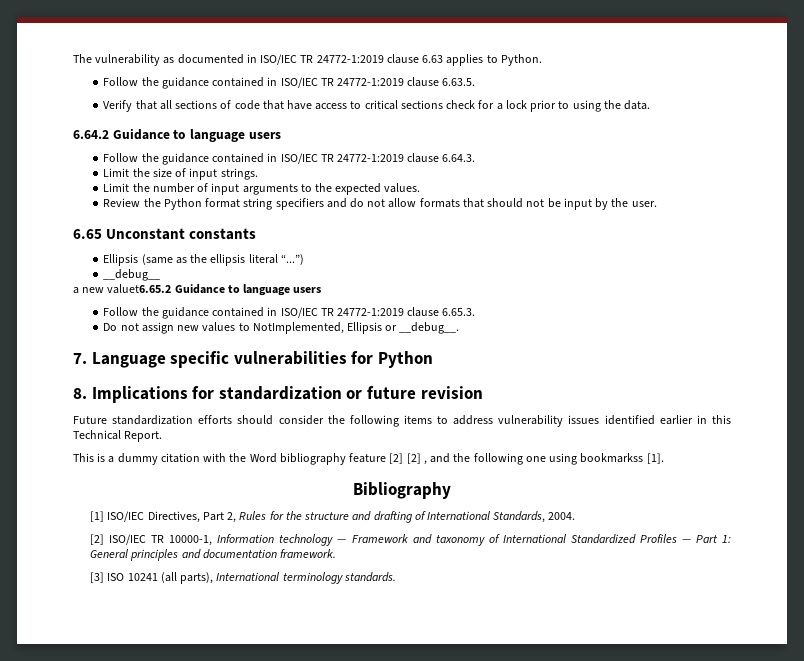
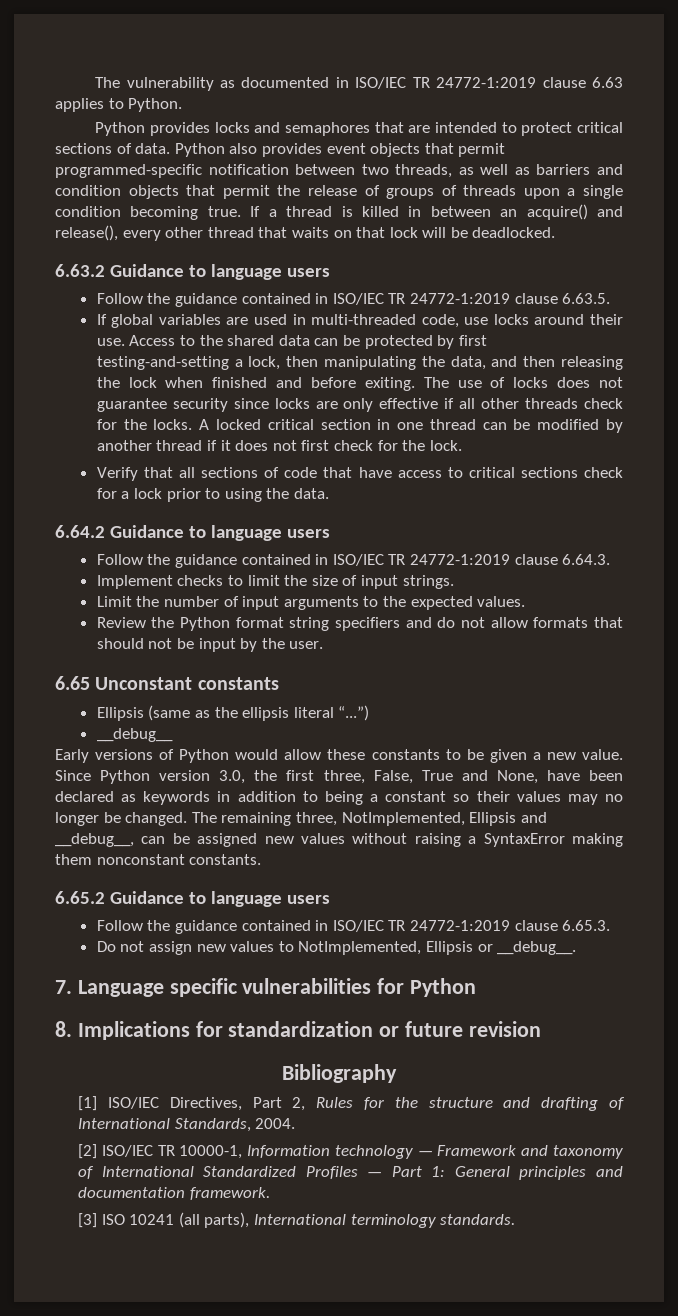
(542, 60) none -> [95,122,624,136] [55,143,506,157] [55,164,623,178] [55,185,623,199] [55,204,623,220] [55,225,556,241] [55,264,330,280] // Python provides locks and semaphores that are intended to protect critical sections of data. Python also provides event objects that permit programmed-specific notification between two threads, as well as barriers and condition objects that permit the release of groups of threads upon a single condition becoming true. If a thread is killed in between an acquire() and release(), every other thread that waits on that lock will be deadlocked. // 6.63.2 Guidance to language users
(476, 82) none -> [96,314,623,328] [96,335,487,349] [96,356,623,370] [96,377,623,391] [96,398,623,412] [96,419,623,433] [96,440,462,451] // If global variables are used in multi-threaded code, use locks around their use. Access to the shared data can be protected by first testing-and-setting a lock, then manipulating the data, and then releasing the lock when finished and before exiting. The use of locks does not guarantee security since locks are only effective if all other threads check for the locks. A locked critical section in one thread can be modified by another thread if it does not first check for the lock.
[103,168,130,177] Limit -> [96,575,280,589] Implement checks to limit
[73,284,172,294] a new valuet6.65.2 -> [55,749,624,763] [55,770,623,784] [55,791,623,805] [55,812,547,826] [55,833,623,847] [55,854,262,865] [55,891,105,904] Early versions of Python would allow these constants to be given a new value. Since Python version 3.0, the first three, False, True and None, have been declared as keywords in addition to being a constant so their values may no longer be changed. The remaining three, NotImplemented, Ellipsis and __debug__, can be assigned new values without raising a SyntaxError making them nonconstant constants. // 6.65.2
[73,415,731,427] [73,430,163,442] [73,453,664,465] // Future standardization efforts should consider the following items to address vulnerability issues identified earlier in this Technical Report. // This is a dummy citation with the Word bibliography feature [2] [2] , and the following one using bookmarkss [1]. -> (541, 1029) none

